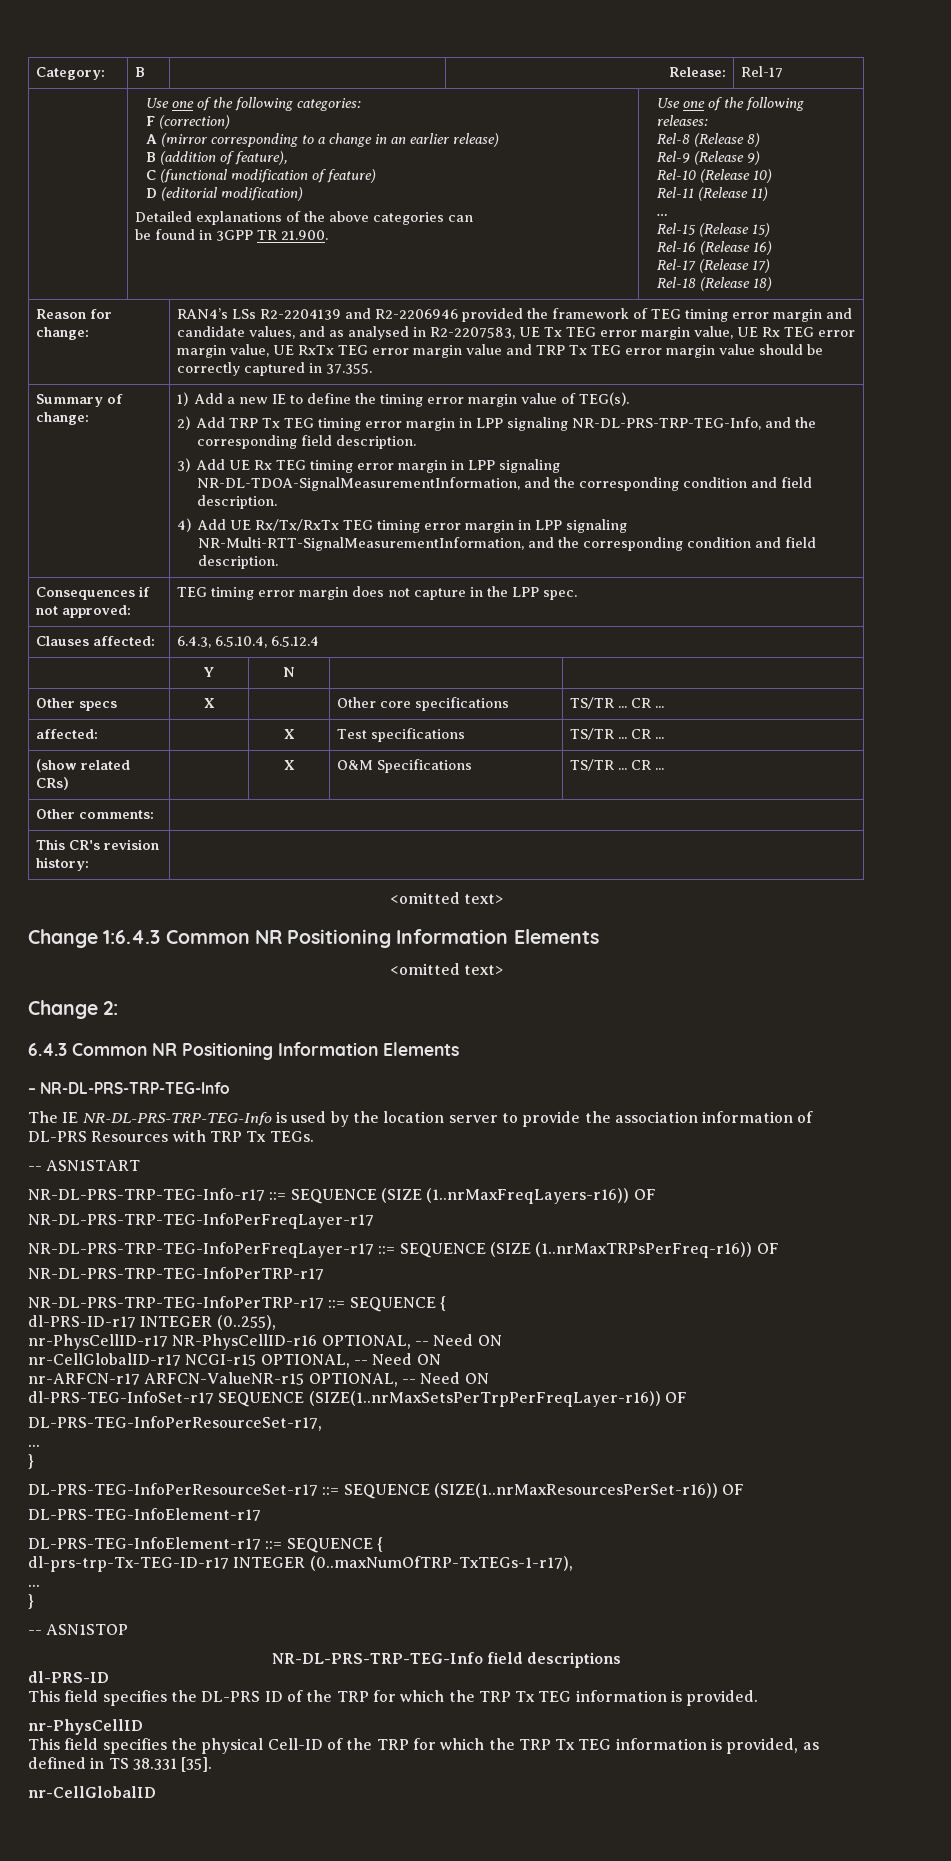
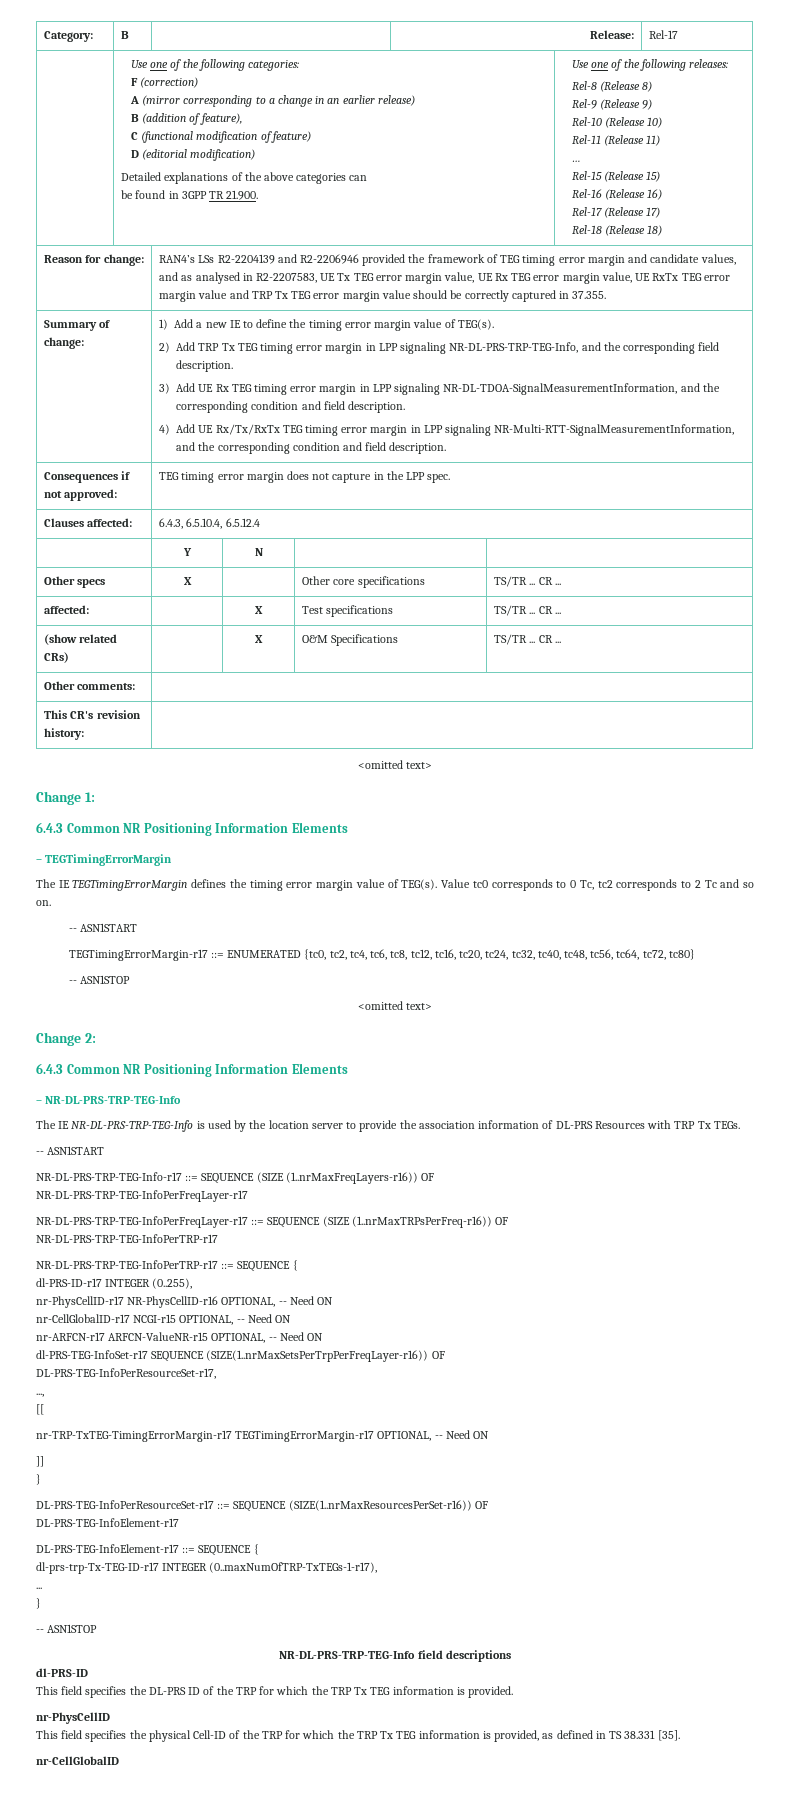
[103,929,599,948] 1:6.4.3 Common NR Positioning Information Elements -> [84,792,95,802] [36,822,348,836] [36,854,173,866] [36,879,755,891] [36,900,51,906] [68,923,137,932] [68,949,695,961] [68,975,130,984] 1: // 6.4.3 Common NR Positioning Information Elements // – TEGTimingErrorMargin // The IE TEGTimingErrorMargin defines the timing error margin value of TEG(s). Value tc0 corresponds to 0 Tc, tc2 corresponds to 2 Tc and so on. // -- ASN1START // TEGTimingErrorMargin-r17 ::= ENUMERATED {tc0, tc2, tc4, tc6, tc8, tc12, tc16, tc20, tc24, tc32, tc40, tc48, tc56, tc64, tc72, tc80} // -- ASN1STOP
[28,1444,40,1447] ... -> [36,1393,44,1397] [36,1404,44,1415] [36,1430,490,1442] [36,1456,44,1467] ..., // [[ // nr-TRP-TxTEG-TimingErrorMargin-r17 TEGTimingErrorMargin-r17 OPTIONAL, -- Need ON // ]]

